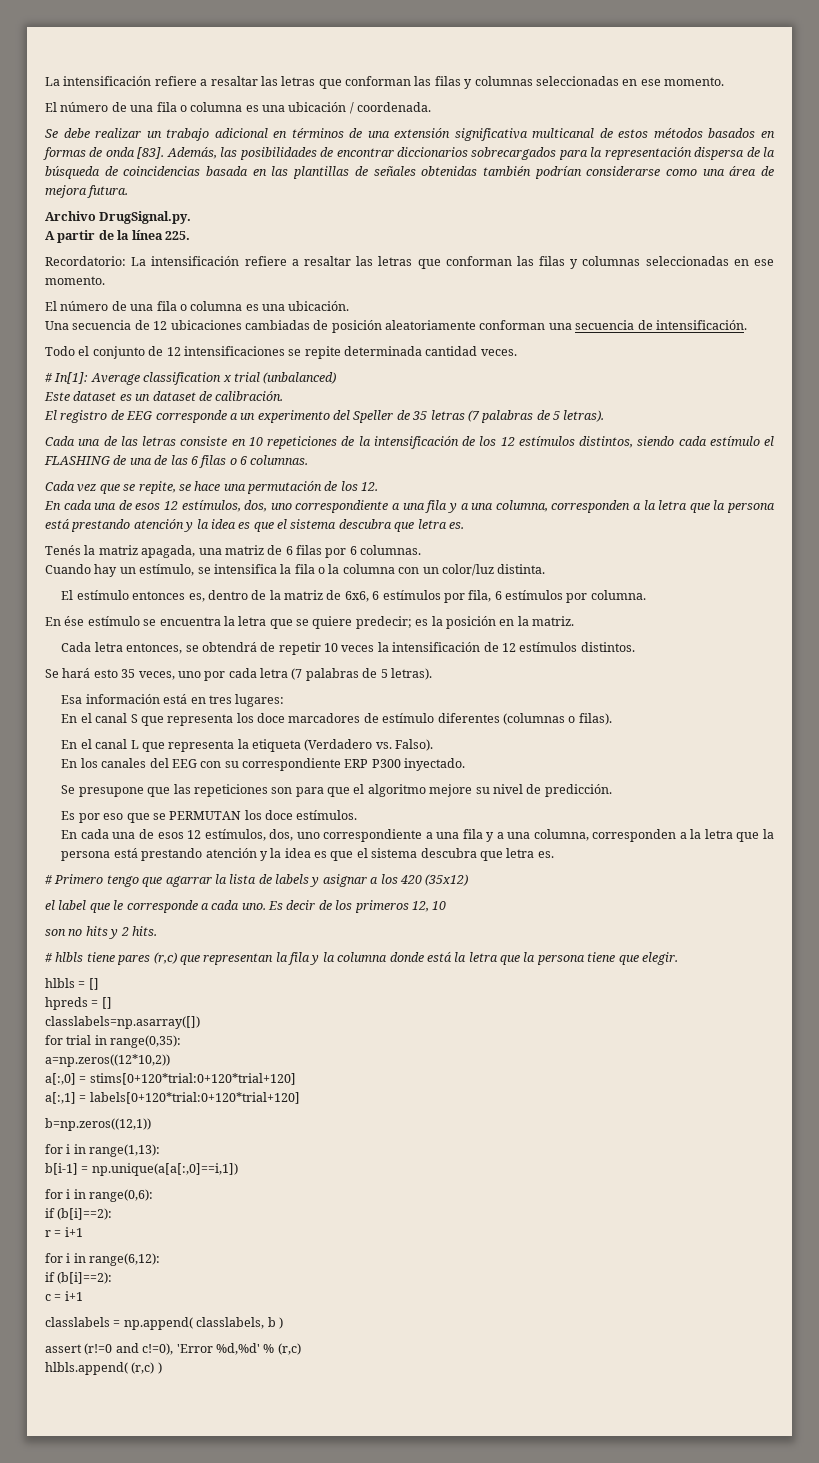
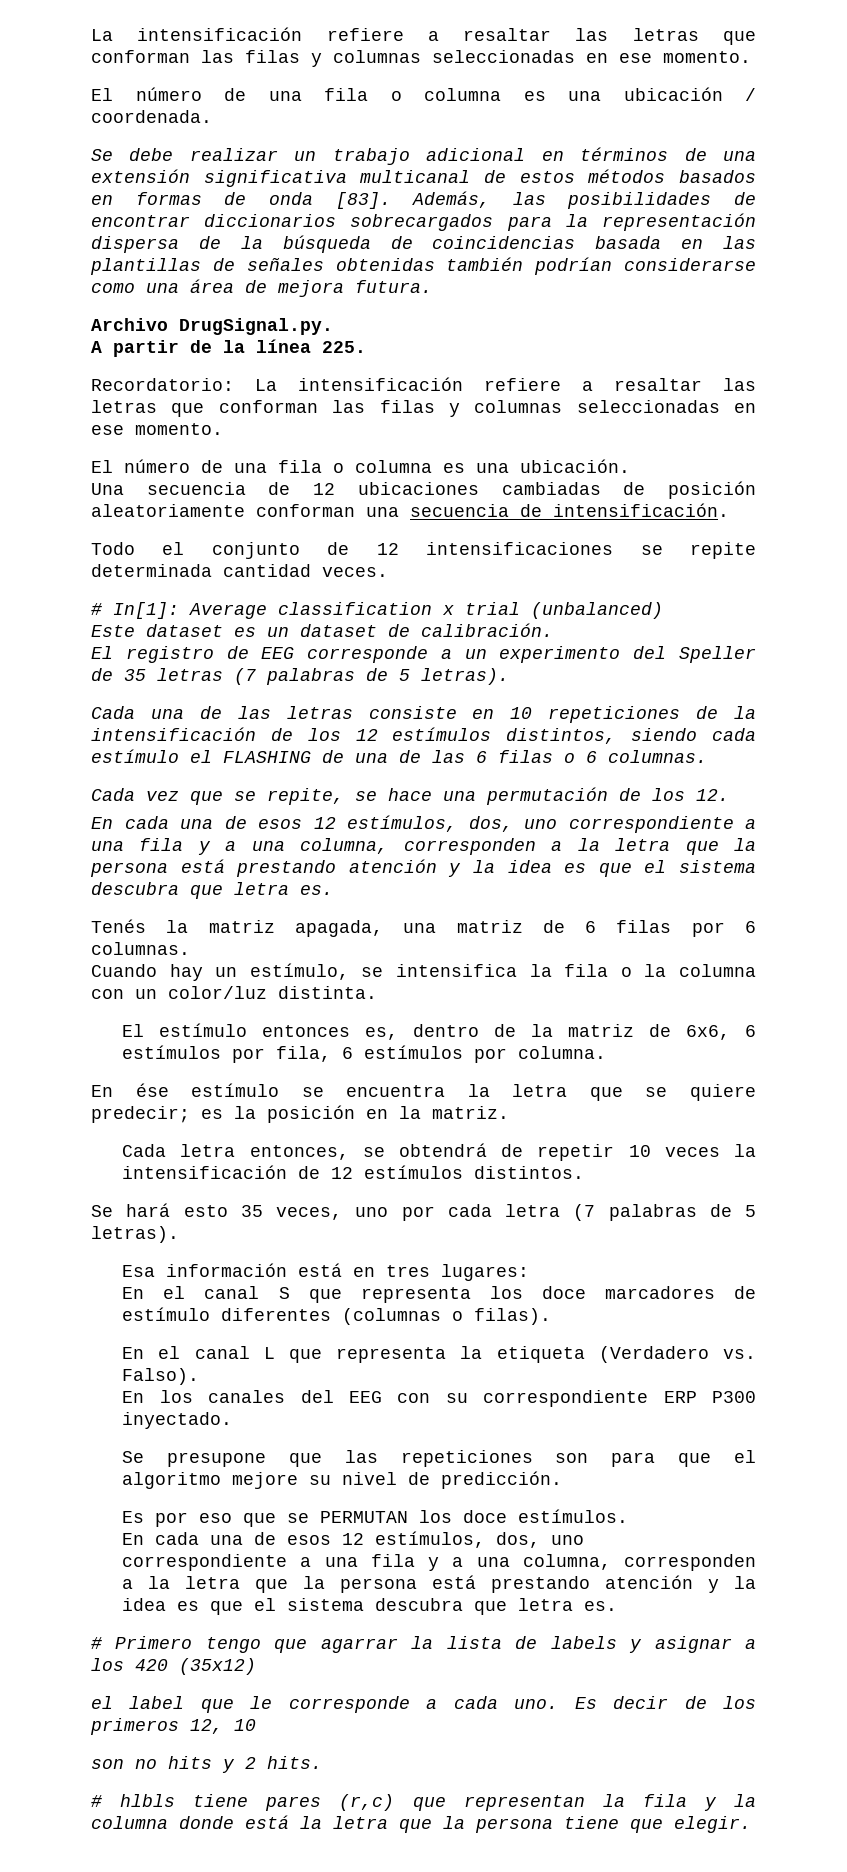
[45,978,99,990] [45,997,112,1010] [45,1016,200,1029] [45,1035,182,1048] [45,1054,170,1067] [45,1073,296,1085] [45,1092,300,1104] [45,1118,151,1131] [45,1144,161,1157] [45,1163,238,1176] [45,1189,154,1202] [45,1208,113,1220] [45,1227,83,1237] [45,1253,161,1266] [45,1272,113,1284] [45,1291,83,1301] [45,1317,283,1330] [45,1343,301,1355] [45,1362,162,1375] // hlbls = [] // hpreds = [] // classlabels=np.asarray([]) // for trial in range(0,35): // a=np.zeros((12*10,2)) // a[:,0] = stims[0+120*trial:0+120*trial+120] // a[:,1] = labels[0+120*trial:0+120*trial+120] // b=np.zeros((12,1)) // for i in range(1,13): // b[i-1] = np.unique(a[a[:,0]==i,1]) // for i in range(0,6): // if (b[i]==2): // r = i+1 // for i in range(6,12): // if (b[i]==2): // c = i+1 // classlabels = np.append( classlabels, b ) // assert (r!=0 and c!=0), 'Error %d,%d' % (r,c) // hlbls.append( (r,c) ) -> (751, 1824) none

